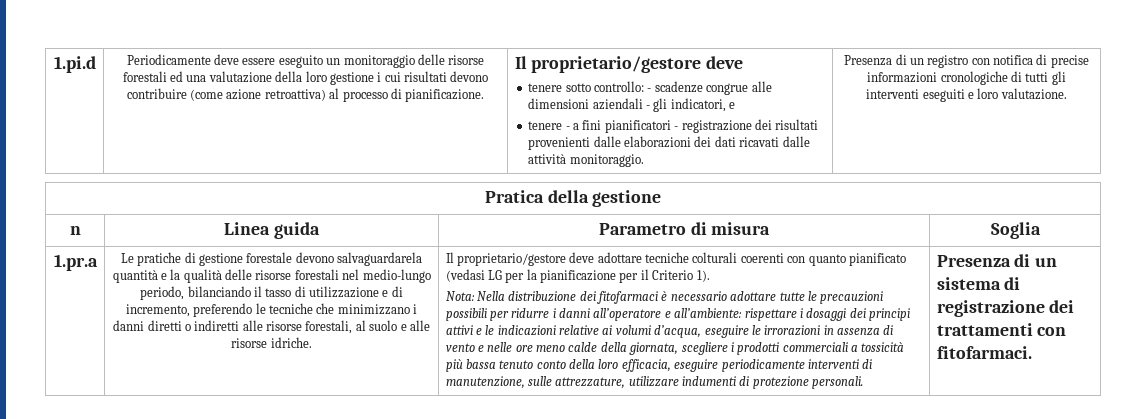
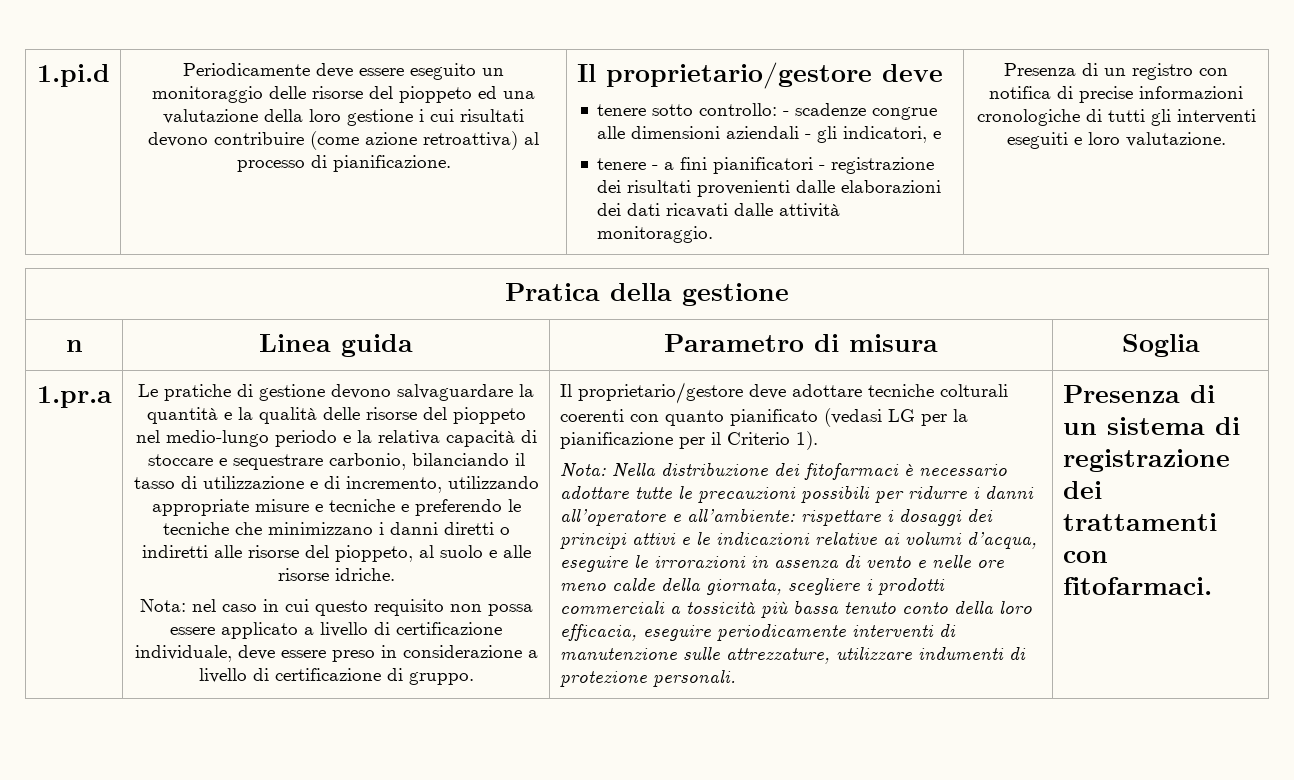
[122,71,167,82] forestali -> [369,86,472,103] del pioppeto
[246,252,423,266] forestale devono salvaguardarela -> [331,384,534,401] devono salvaguardare la
[294,269,431,283] [140,286,185,300] forestali nel medio-lungo periodo, -> [422,407,526,424] [135,430,537,447] [147,453,406,470] del pioppeto nel medio-lungo periodo e la relativa capacità di stoccare e sequestrare carbonio,
(190, 310) none -> [447,476,539,489] [151,499,409,516] utilizzando appropriate misure e tecniche e
[305,320,353,334] forestali, -> [304,545,413,562] del pioppeto,
(312, 342) none -> [139,599,533,616] [170,622,502,639] [134,645,538,662] [198,668,474,685] // Nota: nel caso in cui questo requisito non possa essere applicato a livello di certificazione individuale, deve essere preso in considerazione a livello di certificazione di gruppo.
[445,376,525,389] manutenzione, -> [559,648,677,660] manutenzione

